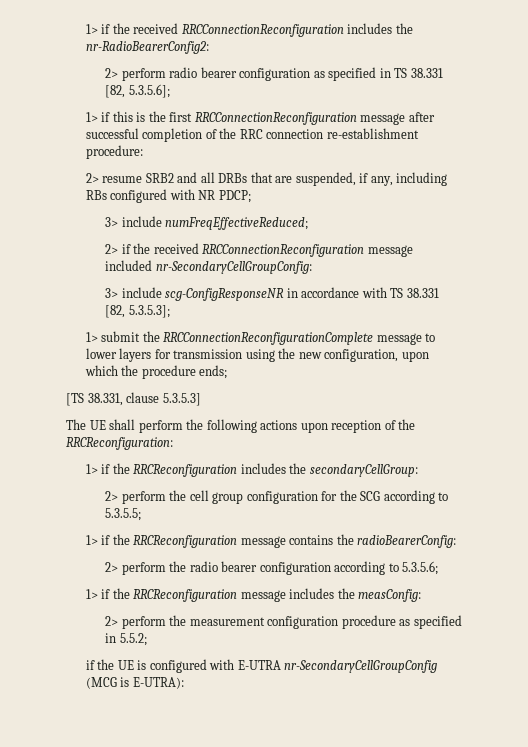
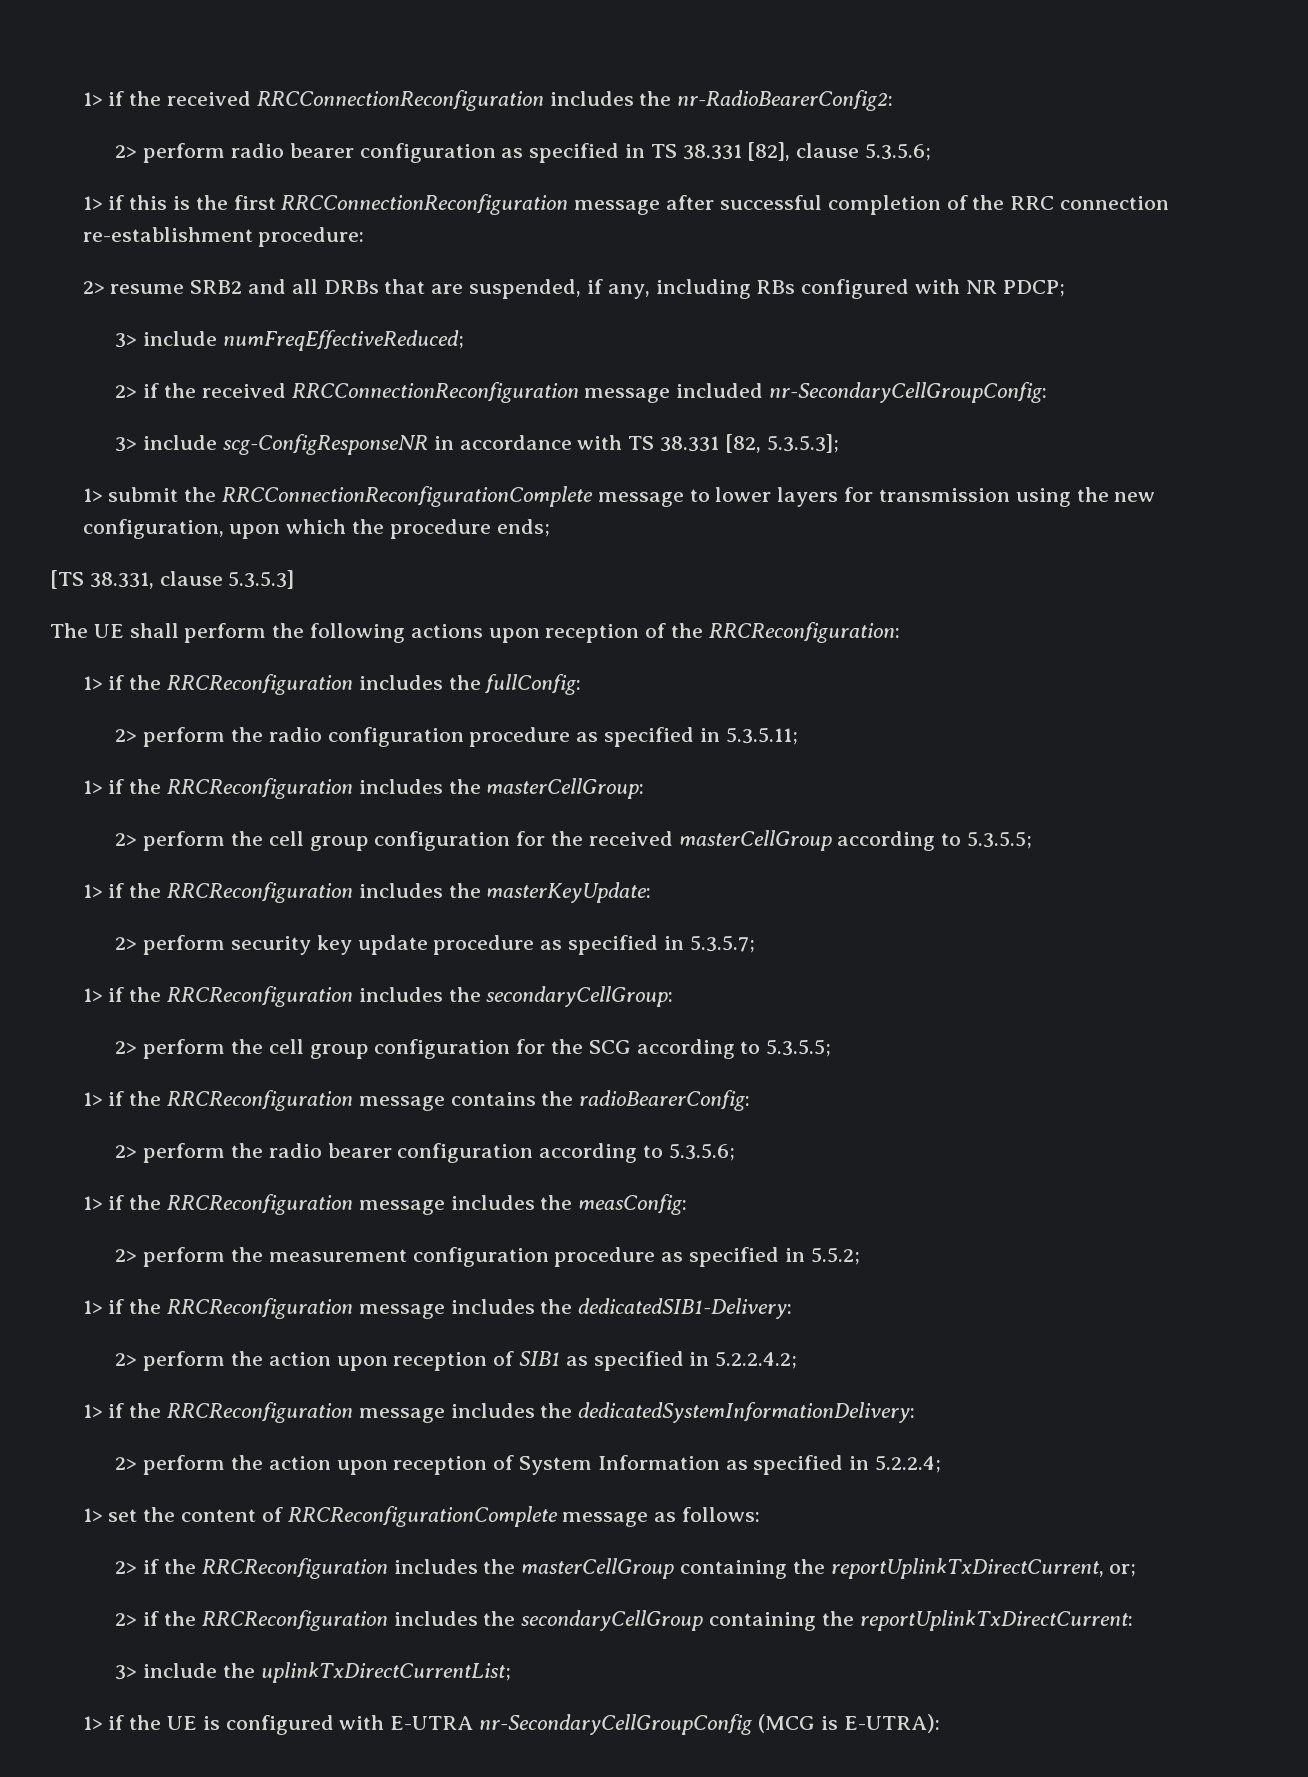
[105,84,170,98] [82, 5.3.5.6]; -> [747,142,931,161] [82], clause 5.3.5.6;
(173, 443) none -> [82,674,582,695] [115,727,798,747] [82,778,645,799] [115,830,1032,851] [82,882,652,903] [115,935,755,955] // 1> if the RRCReconfiguration includes the fullConfig: // 2> perform the radio configuration procedure as specified in 5.3.5.11; // 1> if the RRCReconfiguration includes the masterCellGroup: // 2> perform the cell group configuration for the received masterCellGroup according to 5.3.5.5; // 1> if the RRCReconfiguration includes the masterKeyUpdate: // 2> perform security key update procedure as specified in 5.3.5.7;
(147, 639) none -> [82,1298,793,1319] [115,1351,798,1371] [82,1402,916,1423] [115,1455,941,1475] [82,1506,761,1527] [115,1558,1137,1579] [115,1610,1133,1631] [115,1662,511,1683] [82,1716,103,1730] 1> if the RRCReconfiguration message includes the dedicatedSIB1-Delivery: // 2> perform the action upon reception of SIB1 as specified in 5.2.2.4.2; // 1> if the RRCReconfiguration message includes the dedicatedSystemInformationDelivery: // 2> perform the action upon reception of System Information as specified in 5.2.2.4; // 1> set the content of RRCReconfigurationComplete message as follows: // 2> if the RRCReconfiguration includes the masterCellGroup containing the reportUplinkTxDirectCurrent, or; // 2> if the RRCReconfiguration includes the secondaryCellGroup containing the reportUplinkTxDirectCurrent: // 3> include the uplinkTxDirectCurrentList; // 1>

